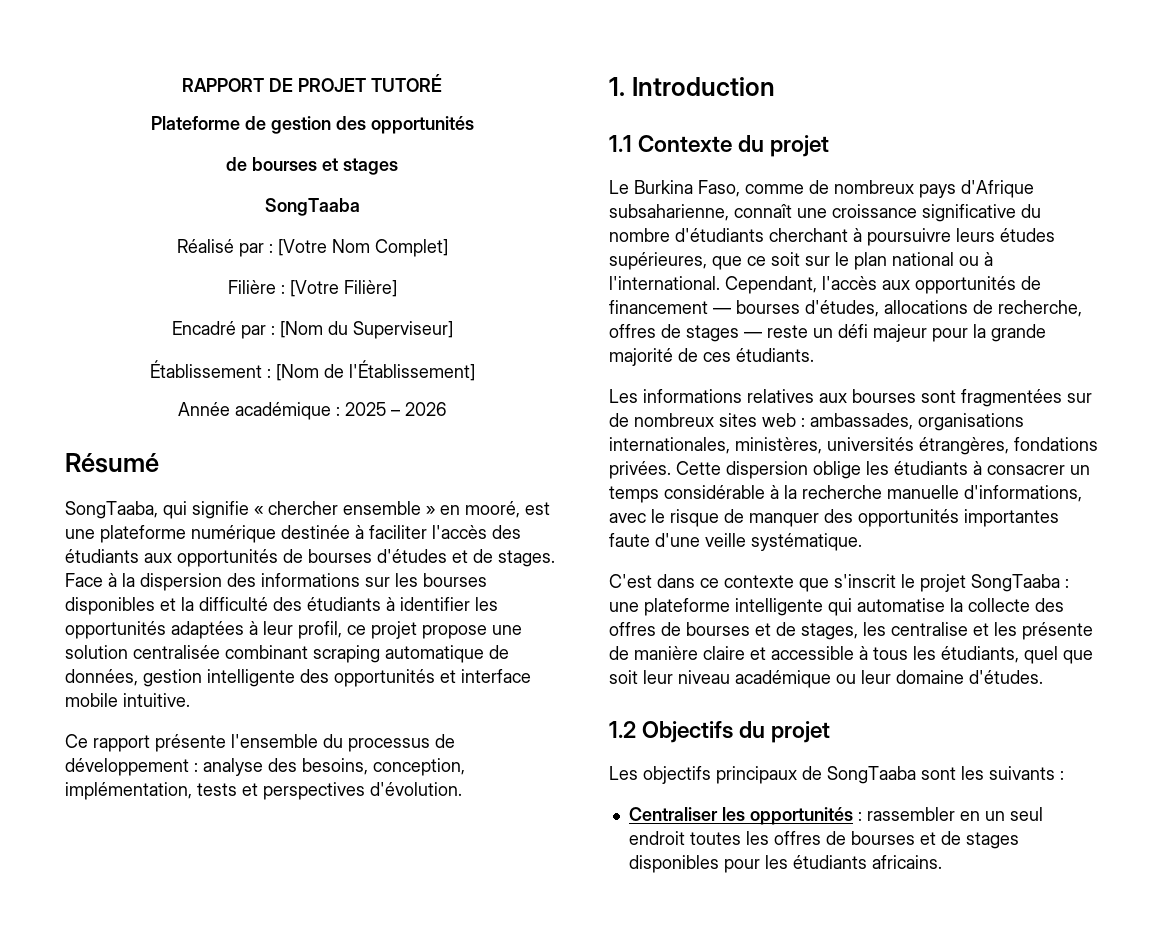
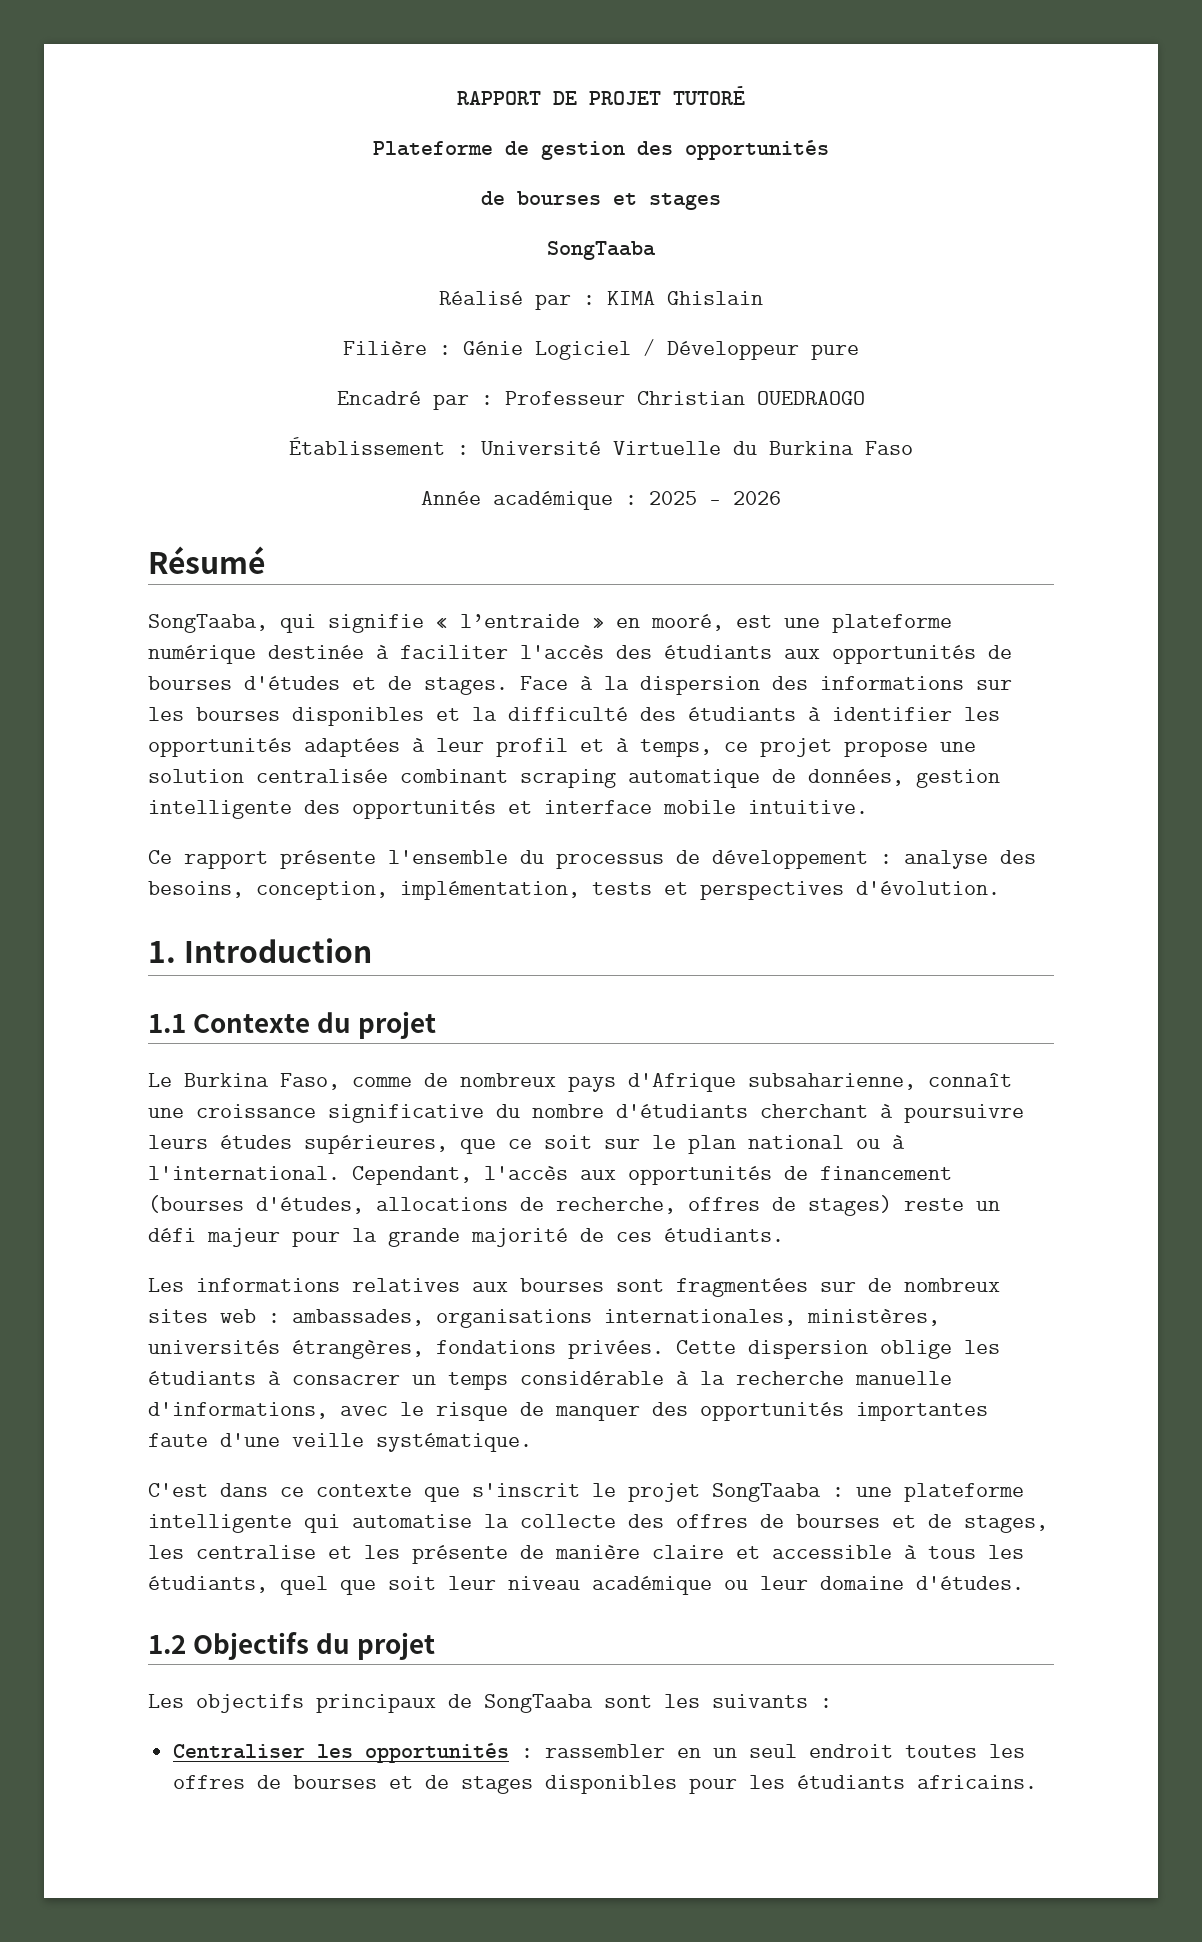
[277,239,448,257] [Votre Nom Complet] -> [607,291,763,305] KIMA Ghislain
[289,280,397,297] [Votre Filière] -> [463,339,859,360] Génie Logiciel / Développeur pure
[279,321,453,339] [Nom du Superviseur] -> [505,391,865,405] Professeur Christian OUEDRAOGO
[275,360,475,381] [Nom de l'Établissement] -> [481,441,913,455] Université Virtuelle du Burkina Faso
[268,501,421,515] chercher ensemble -> [460,614,580,628] l’entraide
[298,621,342,639] profil, -> [496,738,712,757] profil et à temps,
[713,300,800,314] — bourses -> [148,1195,244,1213] (bourses
[686,325,762,342] stages — -> [808,1195,892,1216] stages)

